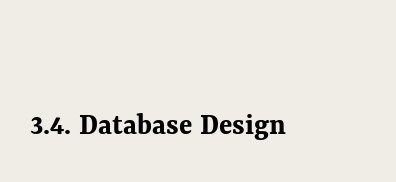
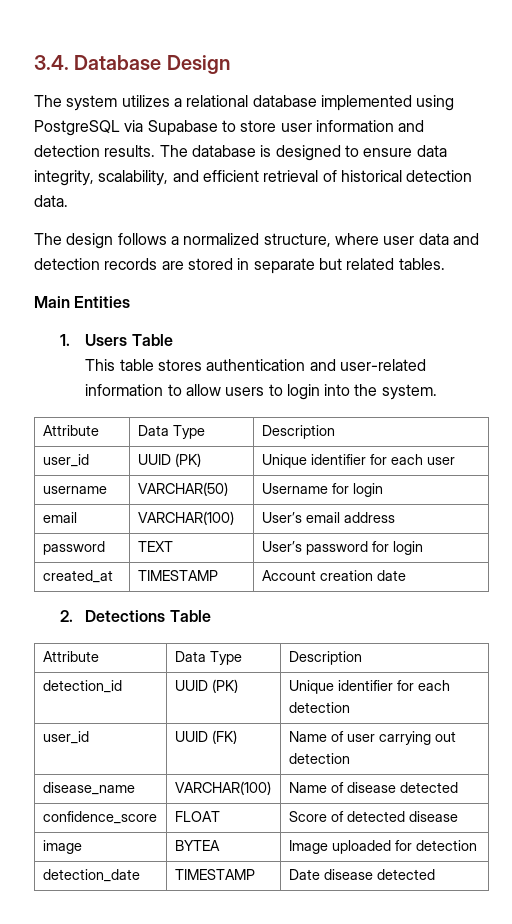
(287, 127) none -> [34,95,455,111] [34,120,425,136] [34,145,447,161] [34,170,473,186] [34,195,68,207] [34,233,479,249] [34,258,445,274] [34,296,131,308] [59,334,173,346] [85,359,426,371] [85,384,437,400] [42,425,99,436] [137,425,205,439] [261,425,335,439] [42,454,89,467] [137,453,201,467] [261,454,455,468] [42,486,107,494] [137,482,228,496] [261,483,383,497] [42,512,77,523] [137,511,234,525] [261,512,395,523] [42,541,105,555] [137,541,173,552] [261,541,423,555] [42,570,113,583] [137,570,218,581] [261,570,406,581] [59,610,211,622] [42,651,99,662] [174,651,242,665] [288,651,362,665] [42,680,122,693] [174,679,238,693] [288,680,450,694] [288,702,350,713] [42,731,89,744] [174,730,237,744] [288,731,456,745] [288,753,350,764] [42,782,135,795] [174,781,271,795] [288,782,458,793] [42,811,157,824] [174,811,220,822] [288,811,458,822] [42,840,82,854] [174,840,220,851] [288,840,477,854] [42,869,140,882] [174,869,255,880] [288,869,435,880] // The system utilizes a relational database implemented using PostgreSQL via Supabase to store user information and detection results. The database is designed to ensure data integrity, scalability, and efficient retrieval of historical detection data. // The design follows a normalized structure, where user data and detection records are stored in separate but related tables. // Main Entities // 1. Users Table // This table stores authentication and user-related information to allow users to login into the system. // Attribute | Data Type | Description // user_id | UUID (PK) | Unique identifier for each user // username | VARCHAR(50) | Username for login // email | VARCHAR(100) | User’s email address // password | TEXT | User’s password for login // created_at | TIMESTAMP | Account creation date // 2. Detections Table // Attribute | Data Type | Description // detection_id | UUID (PK) | Unique identifier for each detection // user_id | UUID (FK) | Name of user carrying out detection // disease_name | VARCHAR(100) | Name of disease detected // confidence_score | FLOAT | Score of detected disease // image | BYTEA | Image uploaded for detection // detection_date | TIMESTAMP | Date disease detected

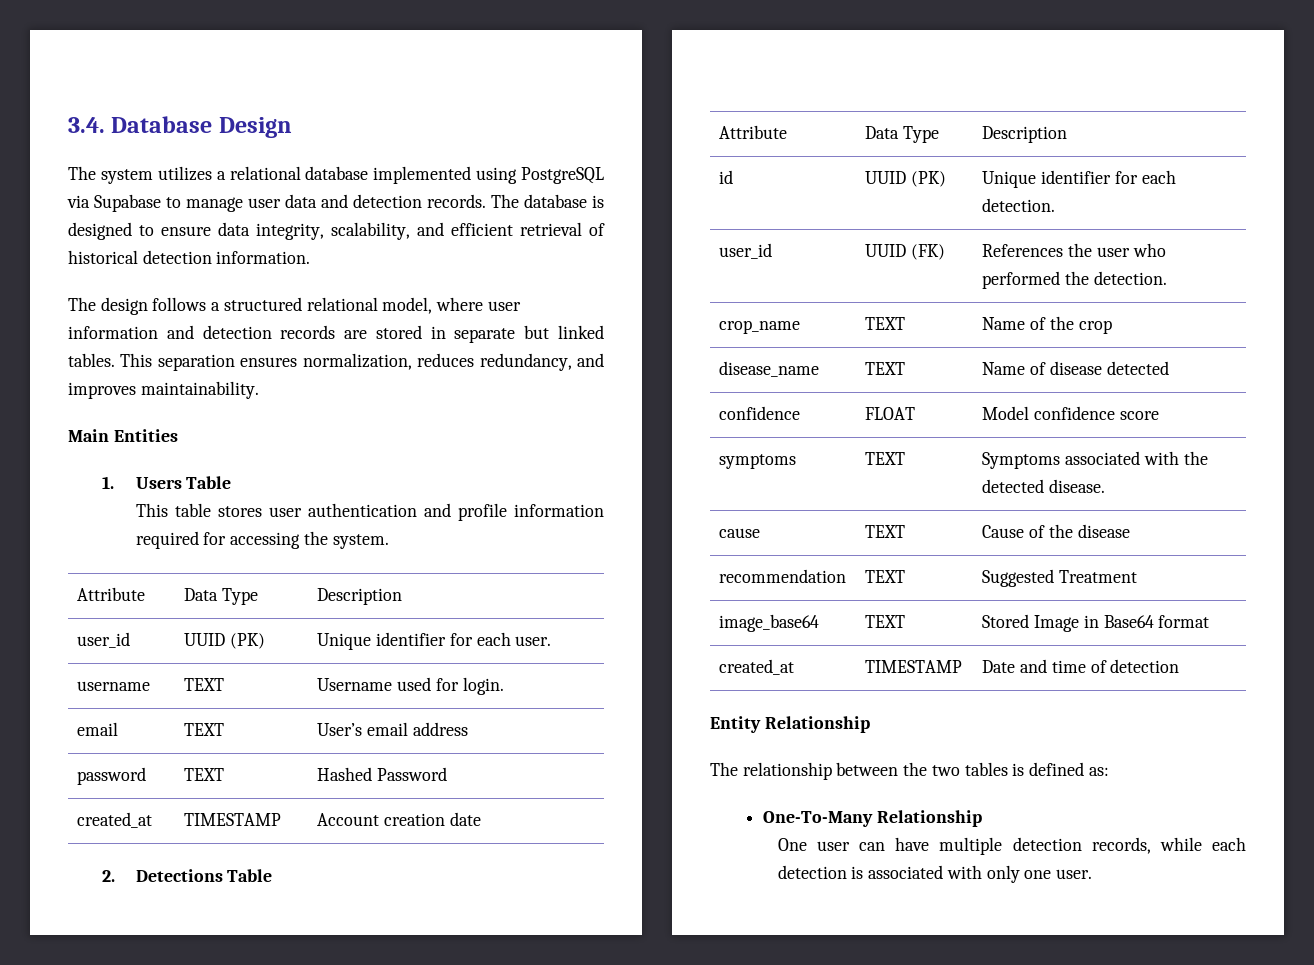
[240,120,425,132] [34,145,156,157] store user information and detection results. -> [186,194,486,212] manage user data and detection records.
[34,195,68,207] data. -> [216,251,311,264] information.
[183,233,331,247] normalized structure, -> [223,297,433,314] structured relational model,
[418,233,449,245] data -> [68,326,158,339] information
[346,258,395,270] related -> [558,325,604,339] linked
(445, 264) none -> [120,353,604,371] [68,381,259,399] This separation ensures normalization, reduces redundancy, and improves maintainability.
(202, 365) none -> [268,507,302,517] user
[339,359,426,371] [85,384,351,400] user-related information to allow users to login into -> [457,503,604,521] [135,531,301,549] profile information required for accessing
[426,457,455,465] user -> [515,636,552,646] user.
[137,482,228,496] VARCHAR(50) -> [184,678,225,691] TEXT
[331,483,383,497] for login -> [397,677,504,695] used for login.
[137,511,234,525] VARCHAR(100) -> [184,723,225,736] TEXT
[261,541,423,555] User’s password for login -> [317,767,448,781] Hashed Password
[42,680,122,693] [174,679,238,693] [288,680,450,694] [288,702,350,713] detection_id | UUID (PK) | Unique identifier for each detection -> [719,170,734,184] [865,171,947,187] [982,170,1176,188] [982,198,1056,212] id | UUID (PK) | Unique identifier for each detection.
[288,731,456,745] [288,753,350,764] Name of user carrying out detection -> [982,243,1166,257] [982,271,1167,289] [719,320,801,334] [865,317,906,330] [982,316,1112,334] References the user who performed the detection. // crop_name | TEXT | Name of the crop
[174,781,271,795] VARCHAR(100) -> [865,362,906,375] TEXT
[42,811,157,824] confidence_score -> [719,406,801,420] confidence
[288,811,458,822] [42,840,82,854] [174,840,220,851] [288,840,477,854] [42,869,140,882] [174,869,255,880] [288,869,435,880] Score of detected disease // image | BYTEA | Image uploaded for detection // detection_date | TIMESTAMP | Date disease detected -> [982,406,1159,420] [719,454,797,469] [865,452,906,465] [982,451,1208,469] [982,479,1106,493] [719,528,761,538] [865,525,906,538] [982,524,1130,538] [719,569,847,583] [865,570,906,583] [982,569,1138,587] [719,614,820,632] [865,615,906,628] [982,614,1210,632] [719,659,795,675] [865,660,963,673] [982,659,1180,673] [710,716,870,733] [710,762,1109,780] [763,810,982,827] [777,837,1246,855] [777,865,1093,883] Model confidence score // symptoms | TEXT | Symptoms associated with the detected disease. // cause | TEXT | Cause of the disease // recommendation | TEXT | Suggested Treatment // image_base64 | TEXT | Stored Image in Base64 format // created_at | TIMESTAMP | Date and time of detection // Entity Relationship // The relationship between the two tables is defined as: // One-To-Many Relationship // One user can have multiple detection records, while each detection is associated with only one user.

